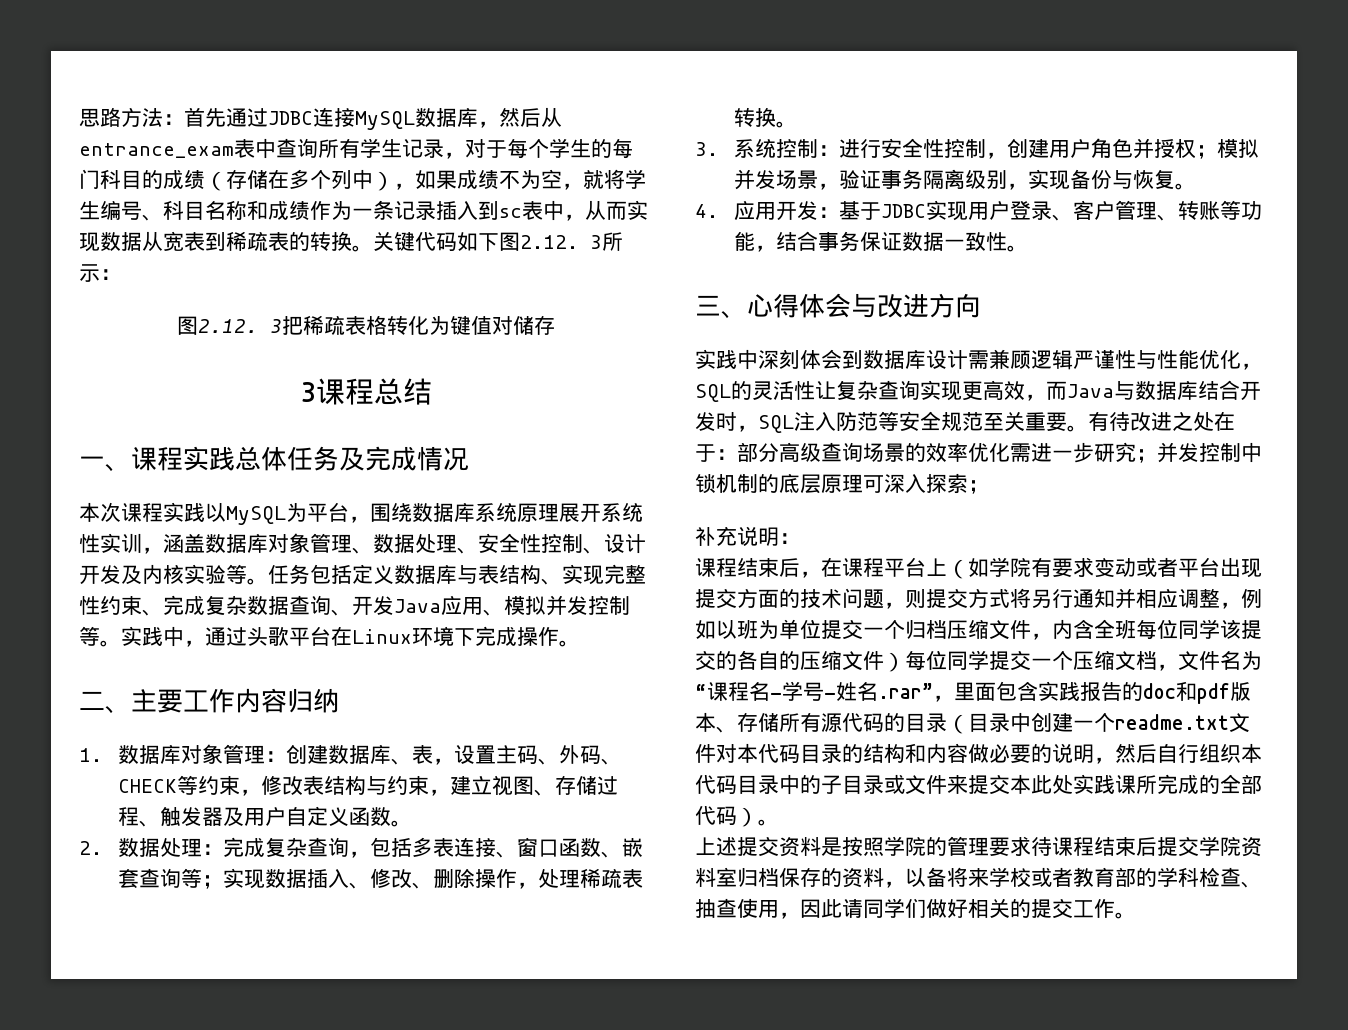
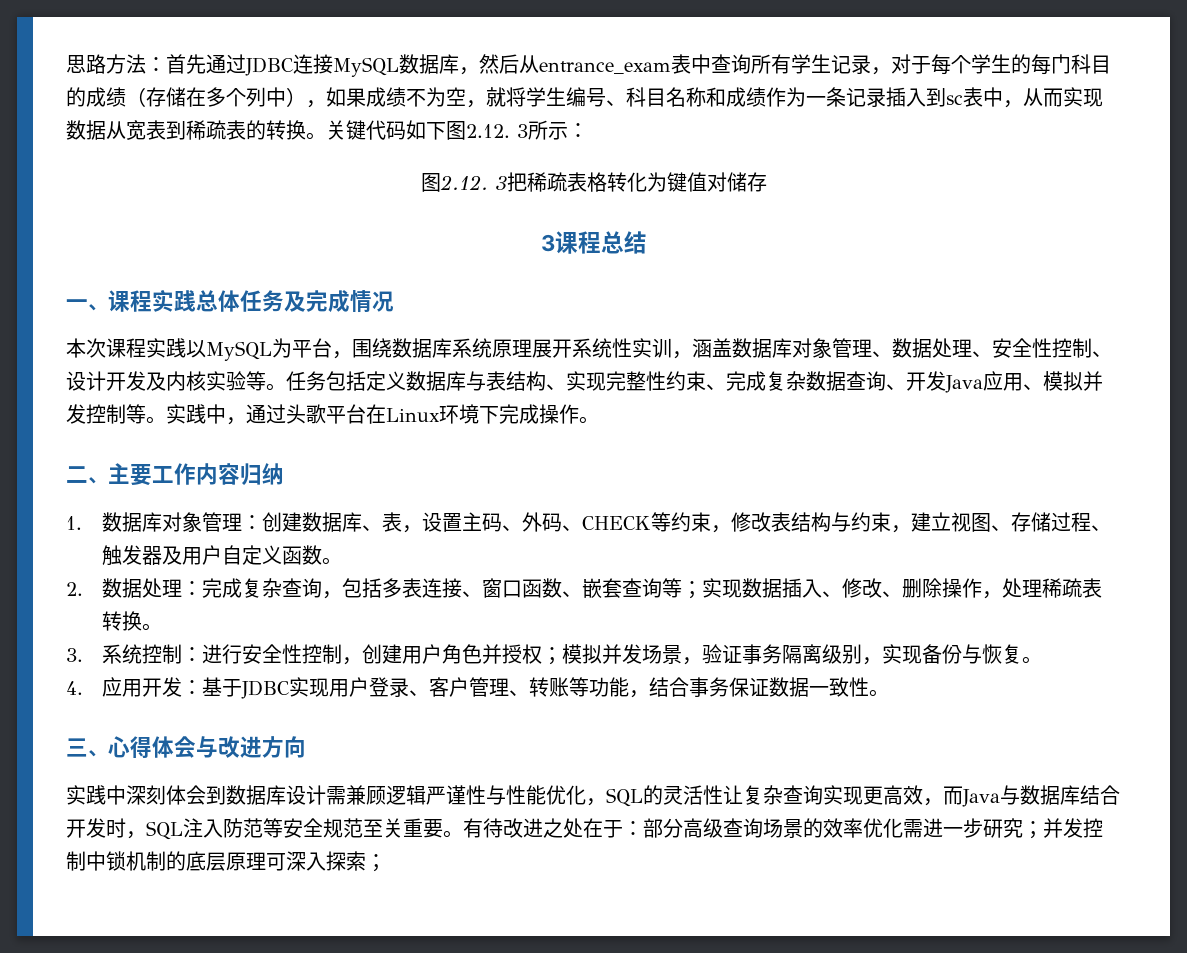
[695,526,800,546] [695,557,1262,579] [695,588,1262,609] [695,619,1262,640] [695,650,1262,672] [695,681,1251,704] [695,712,1250,734] [695,743,1262,764] [695,774,1262,795] [695,806,779,827] [695,836,1262,857] [695,867,1262,888] [695,898,1136,919] // 补充说明： // 课程结束后，在课程平台上（如学院有要求变动或者平台出现提交方面的技术问题，则提交方式将另行通知并相应调整，例如以班为单位提交一个归档压缩文件，内含全班每位同学该提交的各自的压缩文件）每位同学提交一个压缩文档，文件名为“课程名-学号-姓名.rar”，里面包含实践报告的doc和pdf版本、存储所有源代码的目录（目录中创建一个readme.txt文件对本代码目录的结构和内容做必要的说明，然后自行组织本代码目录中的子目录或文件来提交本此处实践课所完成的全部代码）。 // 上述提交资料是按照学院的管理要求待课程结束后提交学院资料室归档保存的资料，以备将来学校或者教育部的学科检查、抽查使用，因此请同学们做好相关的提交工作。 -> (386, 863) none

